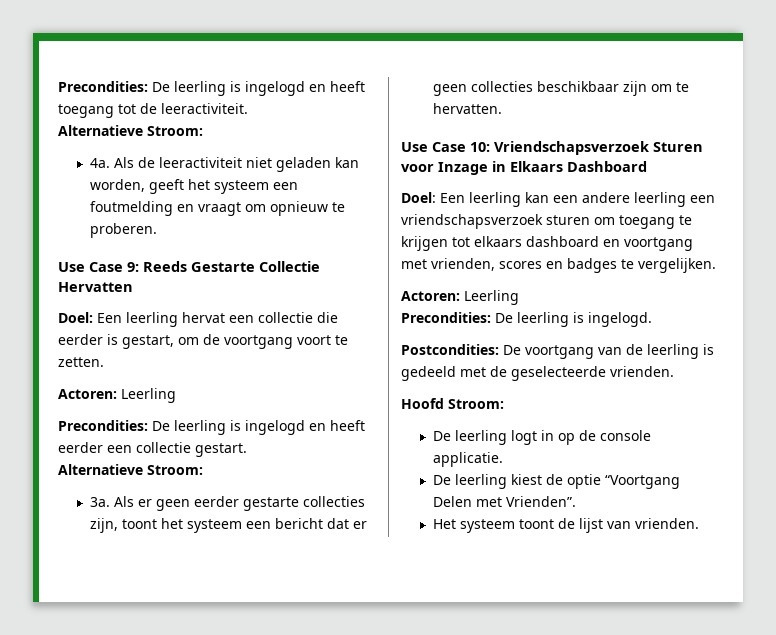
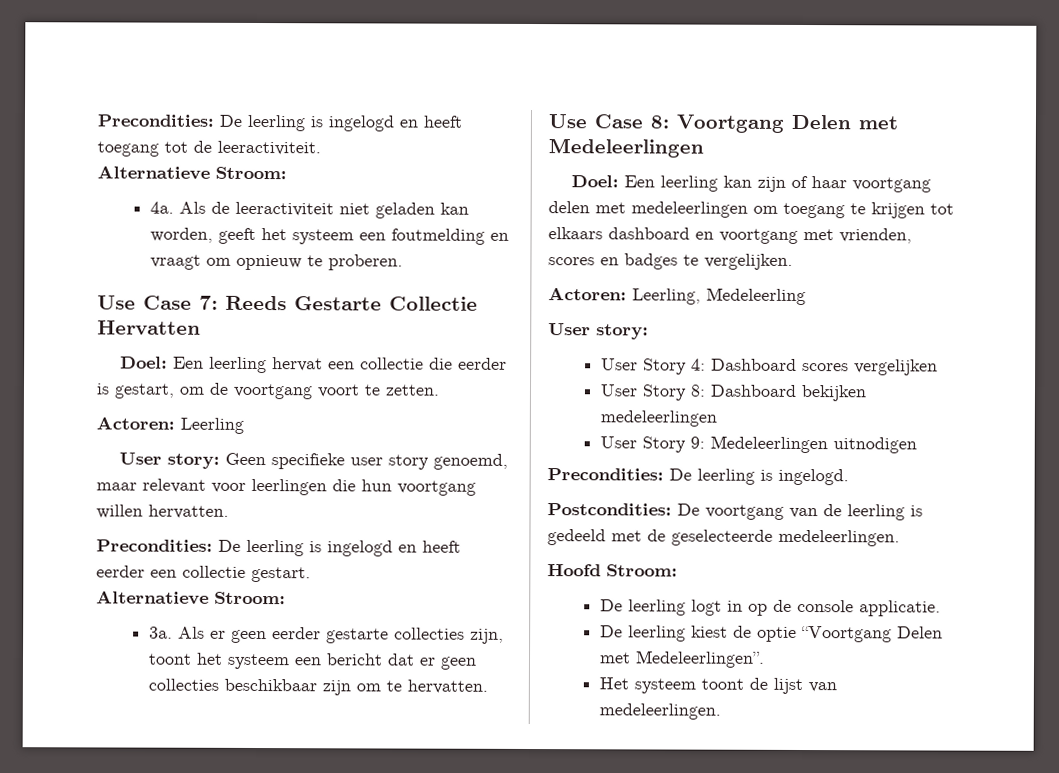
[127,262,139,272] 9: -> [199,295,218,310] 7:
(176, 395) none -> [119,452,509,470] [96,478,476,496] [96,504,229,519] // User story: Geen specifieke user story genoemd, maar relevant voor leerlingen die hun voortgang willen hervatten.
[470,141,703,155] [401,161,647,175] [401,192,715,207] [401,214,590,229] 10: Vriendschapsverzoek Sturen voor Inzage in Elkaars Dashboard // Doel: Een leerling kan een andere leerling een vriendschapsverzoek sturen -> [650,114,898,133] [548,138,704,158] [571,175,932,193] [548,201,748,218] 8: Voortgang Delen met Medeleerlingen // Doel: Een leerling kan zijn of haar voortgang delen met medeleerlingen
[464,290,519,305] Leerling -> [632,287,806,306] [548,323,649,340] [601,358,939,376] [600,384,868,402] [600,410,718,427] [600,435,918,454] Leerling, Medeleerling // User story: // User Story 4: Dashboard scores vergelijken // User Story 8: Dashboard bekijken medeleerlingen // User Story 9: Medeleerlingen uitnodigen
[610,366,674,377] vrienden. -> [778,529,900,547] medeleerlingen.
[505,496,576,507] Vrienden”. -> [635,650,766,668] Medeleerlingen”.
[634,518,699,529] vrienden. -> [599,703,722,720] medeleerlingen.

